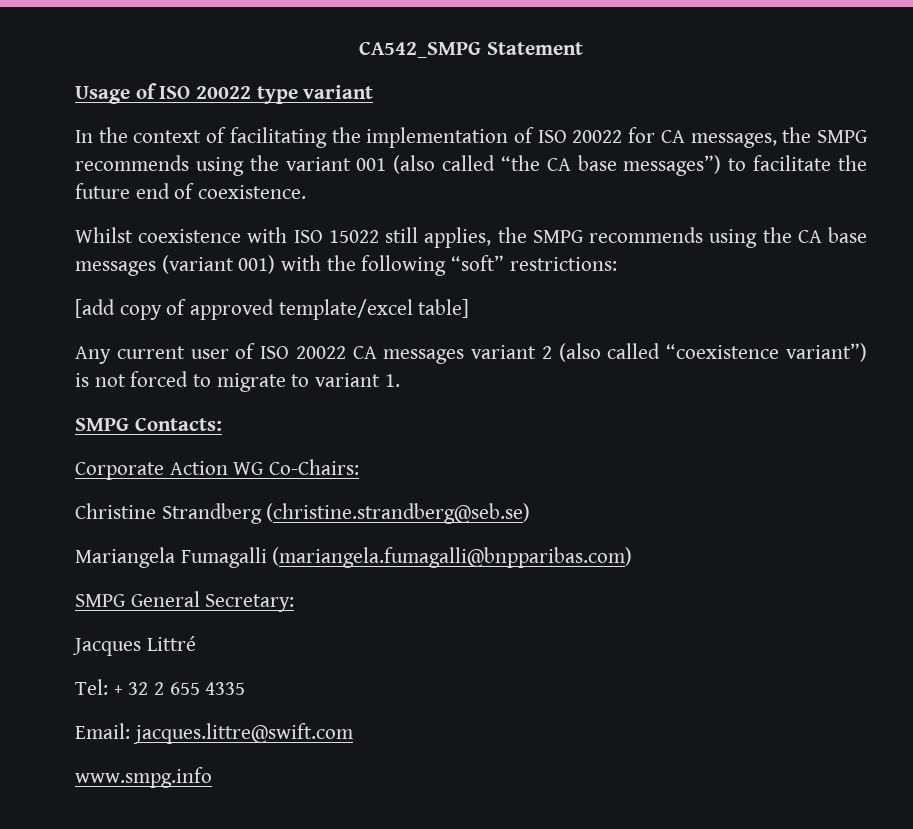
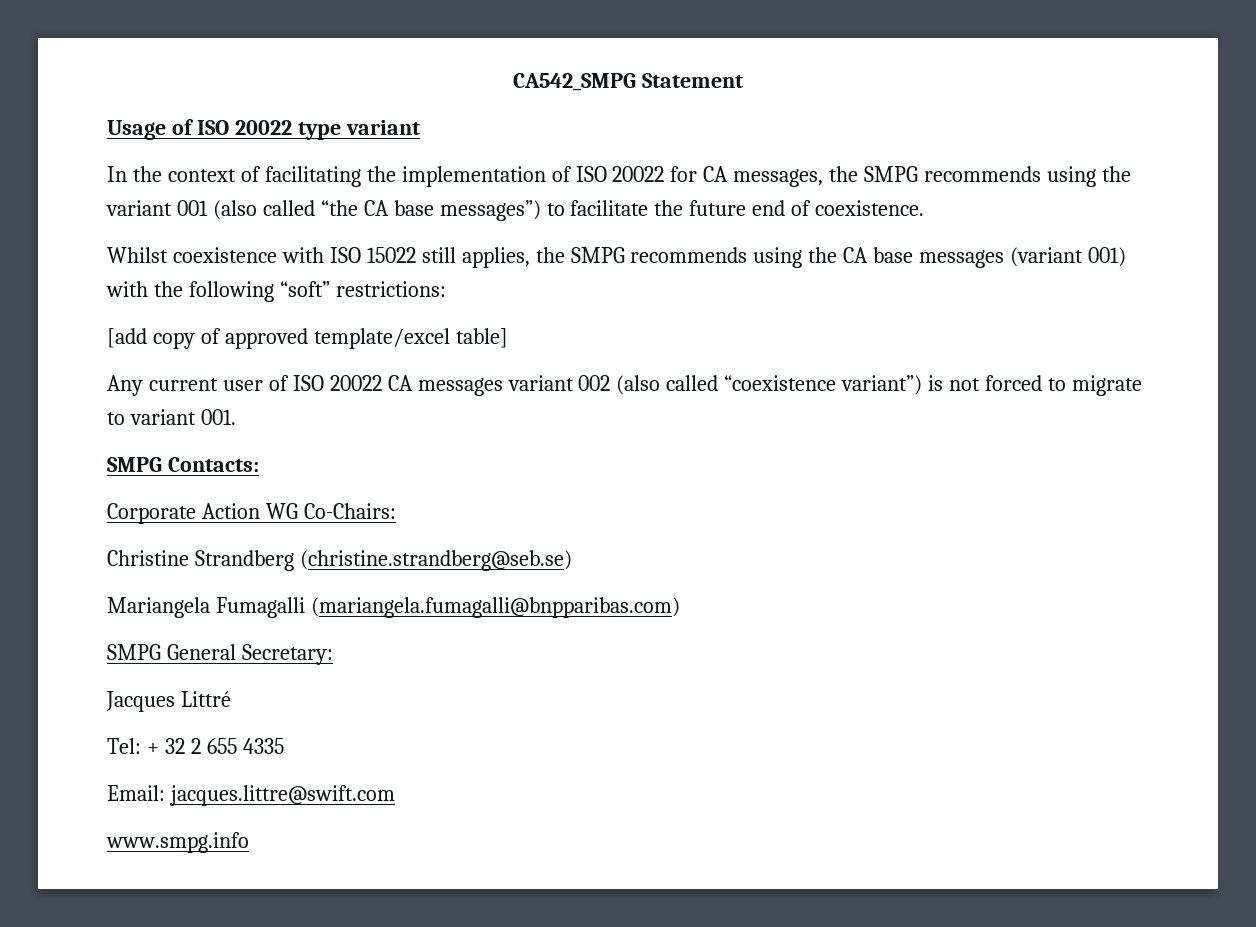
[541,346,552,359] 2 -> [578,375,611,391] 002
[384,374,400,387] 1. -> [200,409,236,425] 001.

